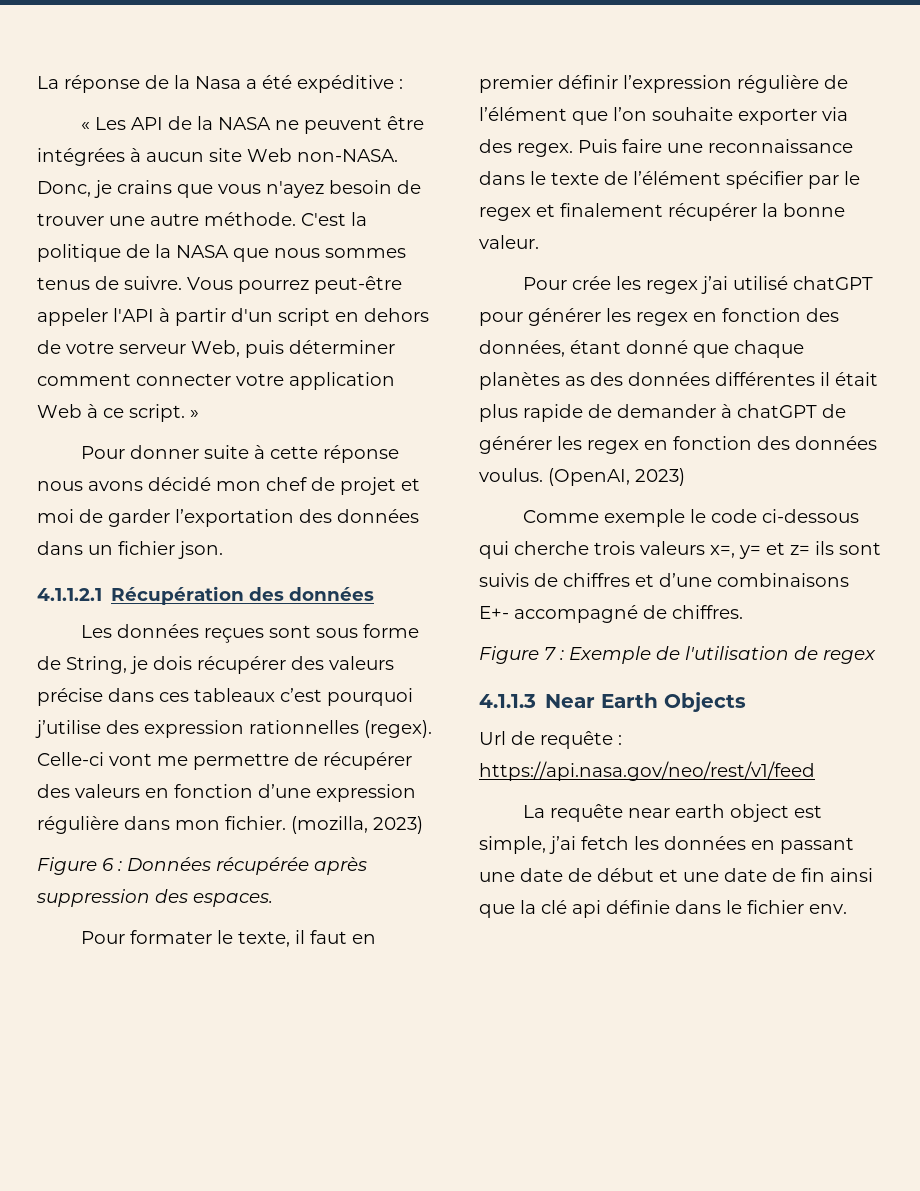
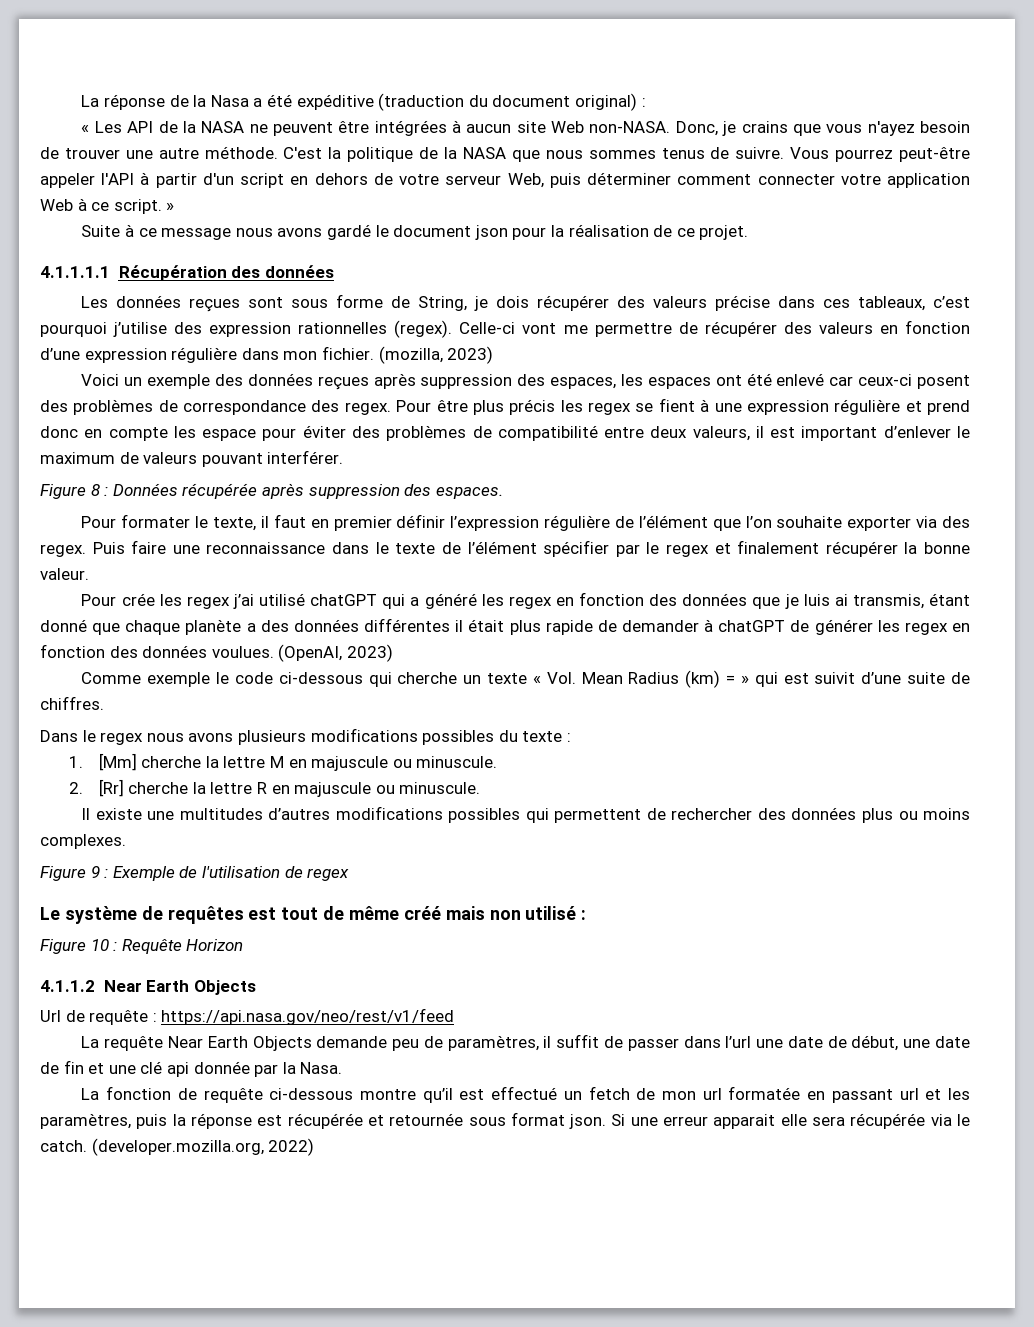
(394, 84) none -> [378,93,637,111] (traduction du document original)
[81,445,400,463] [37,477,420,495] [37,509,419,527] [37,541,223,559] [37,588,102,601] Pour donner suite à cette réponse nous avons décidé mon chef de projet et moi de garder l’exportation des données dans un fichier json. // 4.1.1.2.1 -> [81,224,749,240] [40,266,110,278] Suite à ce message nous avons gardé le document json pour la réalisation de ce projet. // 4.1.1.1.1
[194,688,275,702] tableaux -> [858,296,926,311] tableaux,
[37,857,114,875] // Figure 6 -> [81,373,970,390] [40,398,970,415] [40,425,971,441] [40,450,344,467] [40,484,100,499] // Voici un exemple des données reçues après suppression des espaces, les espaces ont été enlevé car ceux-ci posent des problèmes de correspondance des regex. Pour être plus précis les regex se fient à une expression régulière et prend donc en compte les espace pour éviter des problèmes de compatibilité entre deux valeurs, il est important d’enlever le maximum de valeurs pouvant interférer. // Figure 8
[479,308,839,326] [479,340,565,357] pour générer les regex en fonction des données, -> [382,592,924,609] qui a généré les regex en fonction des données que je luis ai transmis,
[479,372,585,390] planètes as -> [185,619,256,635] planète a
[479,468,543,482] voulus. -> [211,646,274,658] voulues.
[594,541,881,559] [479,573,849,587] [479,605,743,623] [479,646,556,664] trois valeurs x=, y= et z= ils sont suivis de chiffres et d’une combinaisons E+- accompagné de chiffres. // Figure 7 -> [463,670,970,688] [40,696,104,710] [40,728,571,745] [69,753,498,771] [69,779,481,797] [81,806,971,823] [40,834,126,849] [40,866,100,881] un texte « Vol. Mean Radius (km) = » qui est suivit d’une suite de chiffres. // Dans le regex nous avons plusieurs modifications possibles du texte : // 1. [Mm] cherche la lettre M en majuscule ou minuscule. // 2. [Rr] cherche la lettre R en majuscule ou minuscule. // Il existe une multitudes d’autres modifications possibles qui permettent de rechercher des données plus ou moins complexes. // Figure 9
[479,694,536,708] 4.1.1.3 -> [40,906,587,924] [40,939,244,954] [40,980,95,992] Le système de requêtes est tout de même créé mais non utilisé : // Figure 10 : Requête Horizon // 4.1.1.2
[628,804,823,822] [479,836,854,854] [479,868,678,882] near earth object est simple, j’ai fetch les données en passant une date de début et -> [167,1034,899,1051] Near Earth Objects demande peu de paramètres, il suffit de passer dans l’url une date de début,
[830,868,873,882] [479,900,847,918] ainsi que la clé api définie dans le fichier env. -> [88,1061,343,1077] [81,1086,971,1103] [40,1112,970,1129] [40,1138,315,1156] et une clé api donnée par la Nasa. // La fonction de requête ci-dessous montre qu’il est effectué un fetch de mon url formatée en passant url et les paramètres, puis la réponse est récupérée et retournée sous format json. Si une erreur apparait elle sera récupérée via le catch. (developer.mozilla.org, 2022)

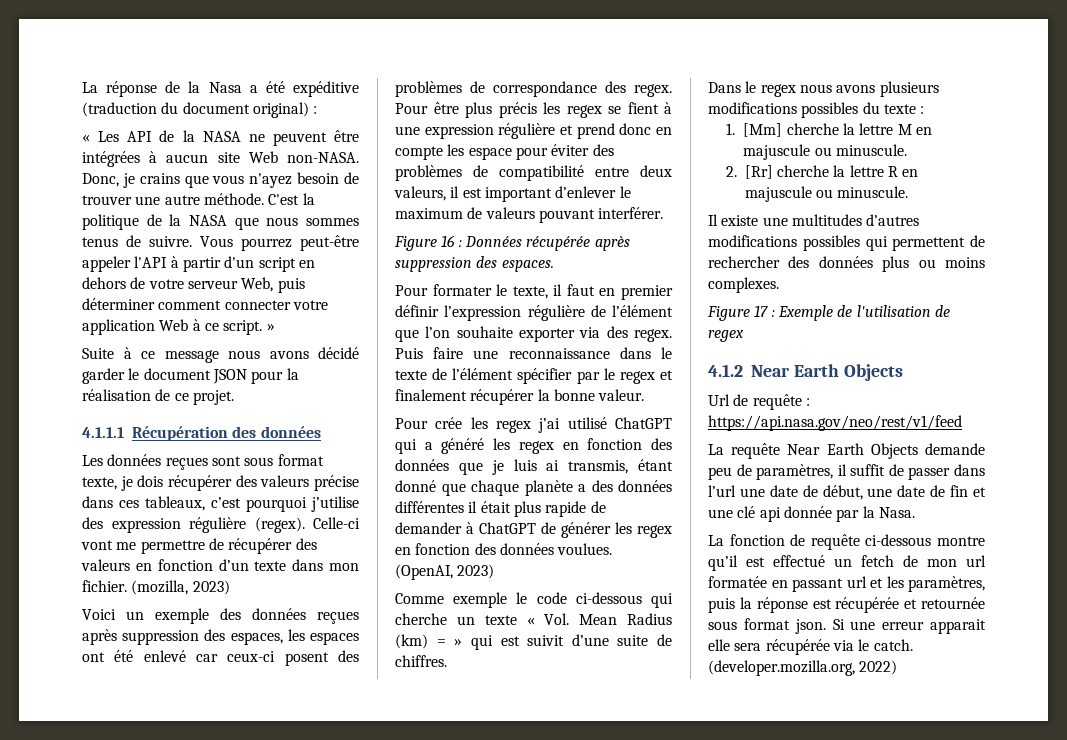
[326,224,371,240] gardé -> [318,347,359,359] [82,368,125,384] décidé garder
[474,225,508,240] json -> [212,369,247,384] JSON
[40,266,110,278] 4.1.1.1.1 -> [82,427,124,438] 4.1.1.1
[336,294,468,311] forme de String, -> [277,454,324,466] [82,477,117,490] format texte,
[298,322,388,334] rationnelles -> [189,517,246,533] régulière
[40,347,238,363] d’une expression régulière -> [218,559,287,571] d’un texte
[90,484,100,496] 8 -> [441,235,456,247] 16
[310,594,378,606] chatGPT -> [615,417,672,429] ChatGPT
[718,620,786,632] chatGPT -> [479,522,536,534] ChatGPT
[90,866,100,878] 9 -> [754,305,769,317] 17
[40,906,587,924] [40,939,244,954] [40,980,95,992] Le système de requêtes est tout de même créé mais non utilisé : // Figure 10 : Requête Horizon // 4.1.1.2 -> [708,364,743,377] 4.1.2

